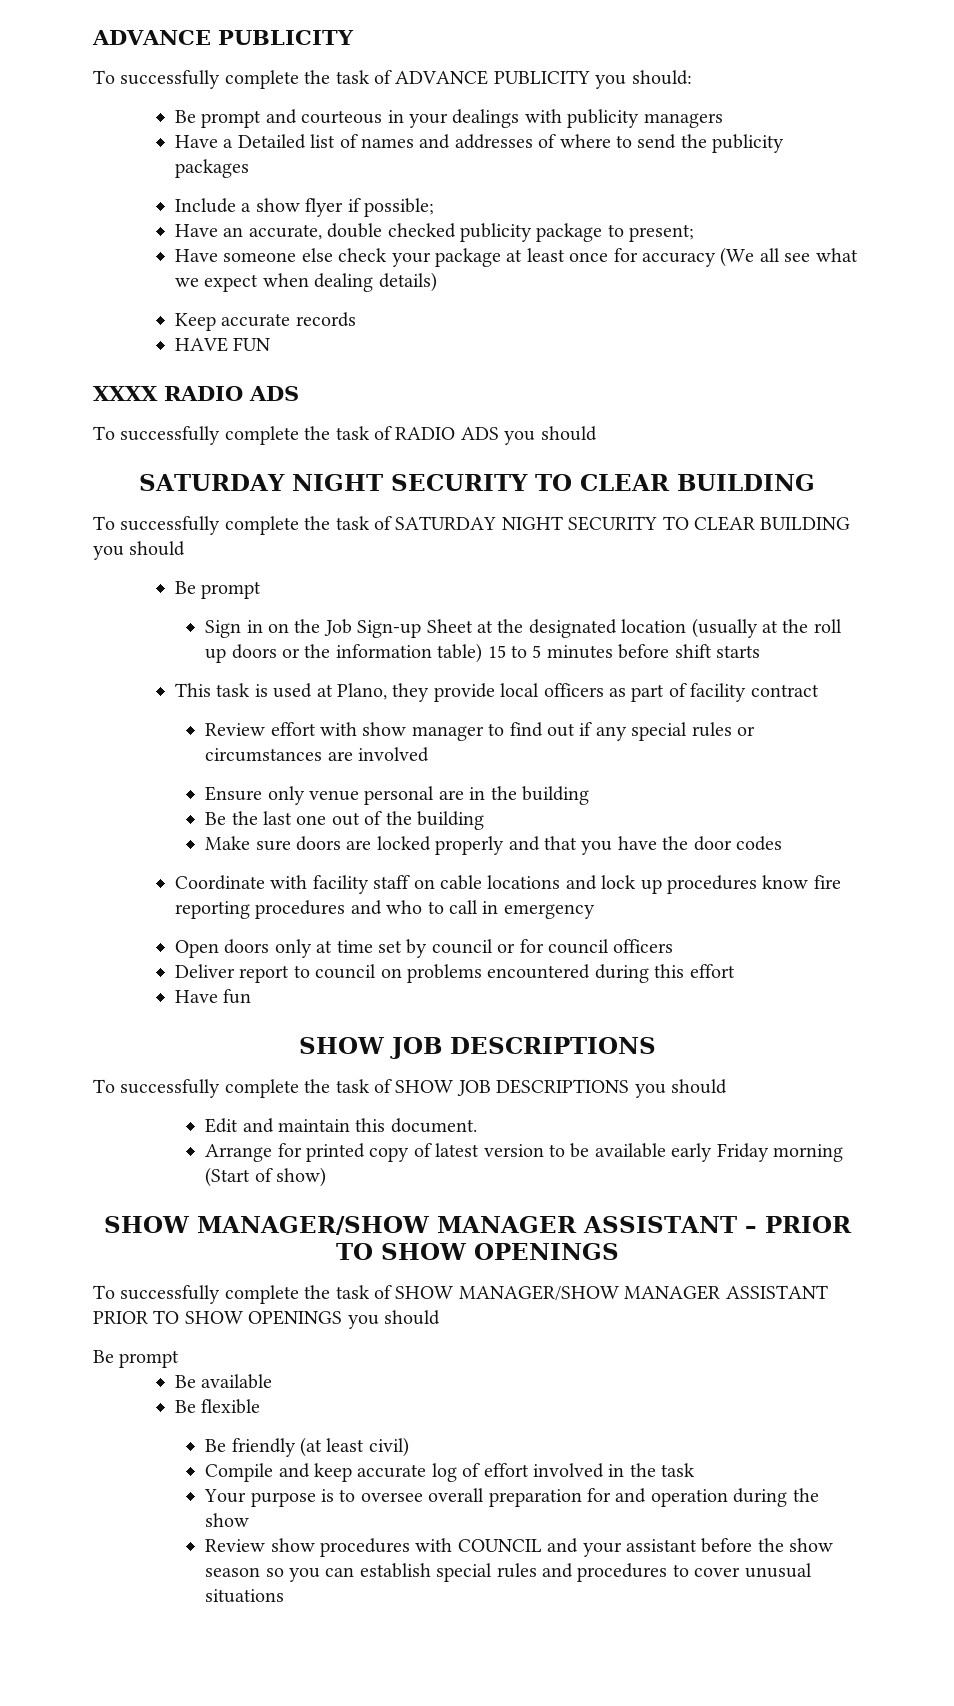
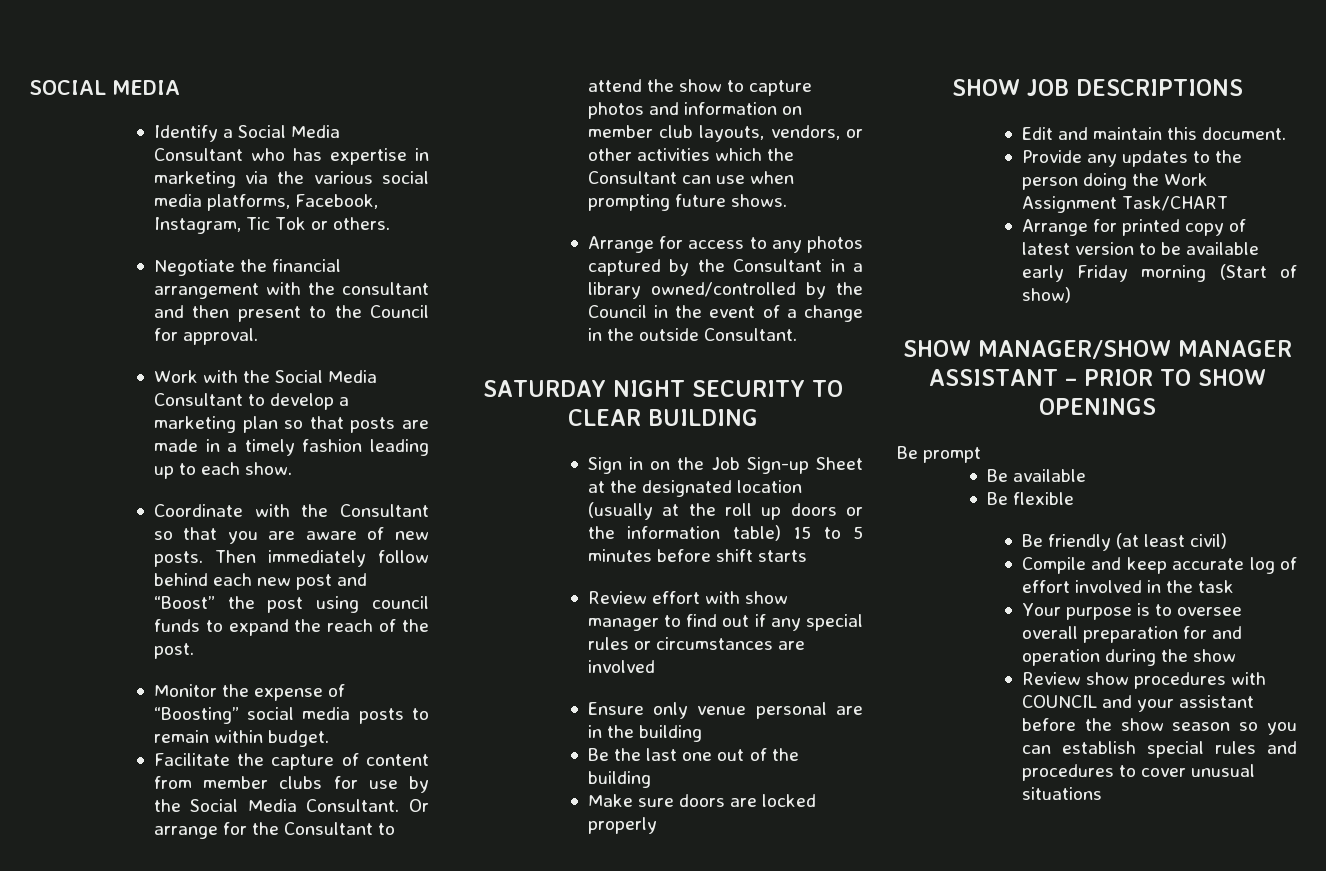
[92,30,354,45] [93,70,692,89] [175,109,723,128] [175,134,785,153] [175,159,250,178] [175,198,435,217] [175,223,695,242] [175,247,858,267] [175,272,437,292] [175,312,356,331] [175,337,271,352] [93,386,299,401] [93,426,597,445] [139,474,815,491] [93,516,851,535] [93,541,186,560] [175,581,262,599] ADVANCE PUBLICITY // To successfully complete the task of ADVANCE PUBLICITY you should: // Be prompt and courteous in your dealings with publicity managers // Have a Detailed list of names and addresses of where to send the publicity packages // Include a show flyer if possible; // Have an accurate, double checked publicity package to present; // Have someone else check your package at least once for accuracy (We all see what we expect when dealing details) // Keep accurate records // HAVE FUN // XXXX RADIO ADS // To successfully complete the task of RADIO ADS you should // SATURDAY NIGHT SECURITY TO CLEAR BUILDING // To successfully complete the task of SATURDAY NIGHT SECURITY TO CLEAR BUILDING you should // Be prompt -> [29,80,180,95] [153,125,341,142] [153,148,429,165] [153,171,429,188] [153,194,379,211] [153,217,391,234] [153,259,342,276] [153,282,429,299] [153,305,430,322] [153,328,259,345] [153,370,378,383] [153,393,350,410] [153,416,429,433] [153,439,430,456] [153,462,293,479] [153,504,429,517] [153,527,430,544] [153,550,429,567] [153,573,368,590] [153,596,429,613] [153,619,429,636] [153,643,194,659] [153,684,346,701] [153,707,429,724] [153,730,330,747] [153,753,429,770] [153,776,429,793] [153,799,429,812] [153,822,396,839] [587,79,813,96] [587,102,803,119] [587,125,863,142] [587,148,795,161] [587,171,795,184] [587,194,788,211] [587,236,863,253] [587,259,863,276] [587,282,863,299] [587,305,863,322] [587,328,798,341] [482,380,844,397] [568,409,758,426] SOCIAL MEDIA // Identify a Social Media Consultant who has expertise in marketing via the various social media platforms, Facebook, Instagram, Tic Tok or others. // Negotiate the financial arrangement with the consultant and then present to the Council for approval. // Work with the Social Media Consultant to develop a marketing plan so that posts are made in a timely fashion leading up to each show. // Coordinate with the Consultant so that you are aware of new posts. Then immediately follow behind each new post and “Boost” the post using council funds to expand the reach of the post. // Monitor the expense of “Boosting” social media posts to remain within budget. // Facilitate the capture of content from member clubs for use by the Social Media Consultant. Or arrange for the Consultant to attend the show to capture photos and information on member club layouts, vendors, or other activities which the Consultant can use when prompting future shows. // Arrange for access to any photos captured by the Consultant in a library owned/controlled by the Council in the event of a change in the outside Consultant. // SATURDAY NIGHT SECURITY TO CLEAR BUILDING
[175,683,819,702] // This task is used at Plano, they provide local officers as part of facility contract -> (808, 556) none
[508,836,782,855] [175,875,841,894] [175,900,595,919] [175,939,674,958] [175,964,735,983] [175,989,252,1004] [298,1037,656,1059] [93,1079,727,1098] and that you have the door codes // Coordinate with facility staff on cable locations and lock up procedures know fire reporting procedures and who to call in emergency // Open doors only at time set by council or for council officers // Deliver report to council on problems encountered during this effort // Have fun // SHOW JOB DESCRIPTIONS // To successfully complete the task of SHOW JOB DESCRIPTIONS you should -> [951,79,1243,96] // SHOW JOB DESCRIPTIONS
(477, 1125) none -> [1021,150,1243,167] [1021,173,1209,190] [1021,196,1229,213] // Provide any updates to the person doing the Work Assignment Task/CHART
[93,1285,828,1304] [93,1310,440,1329] // To successfully complete the task of SHOW MANAGER/SHOW MANAGER ASSISTANT PRIOR TO SHOW OPENINGS you should -> (1156, 406) none

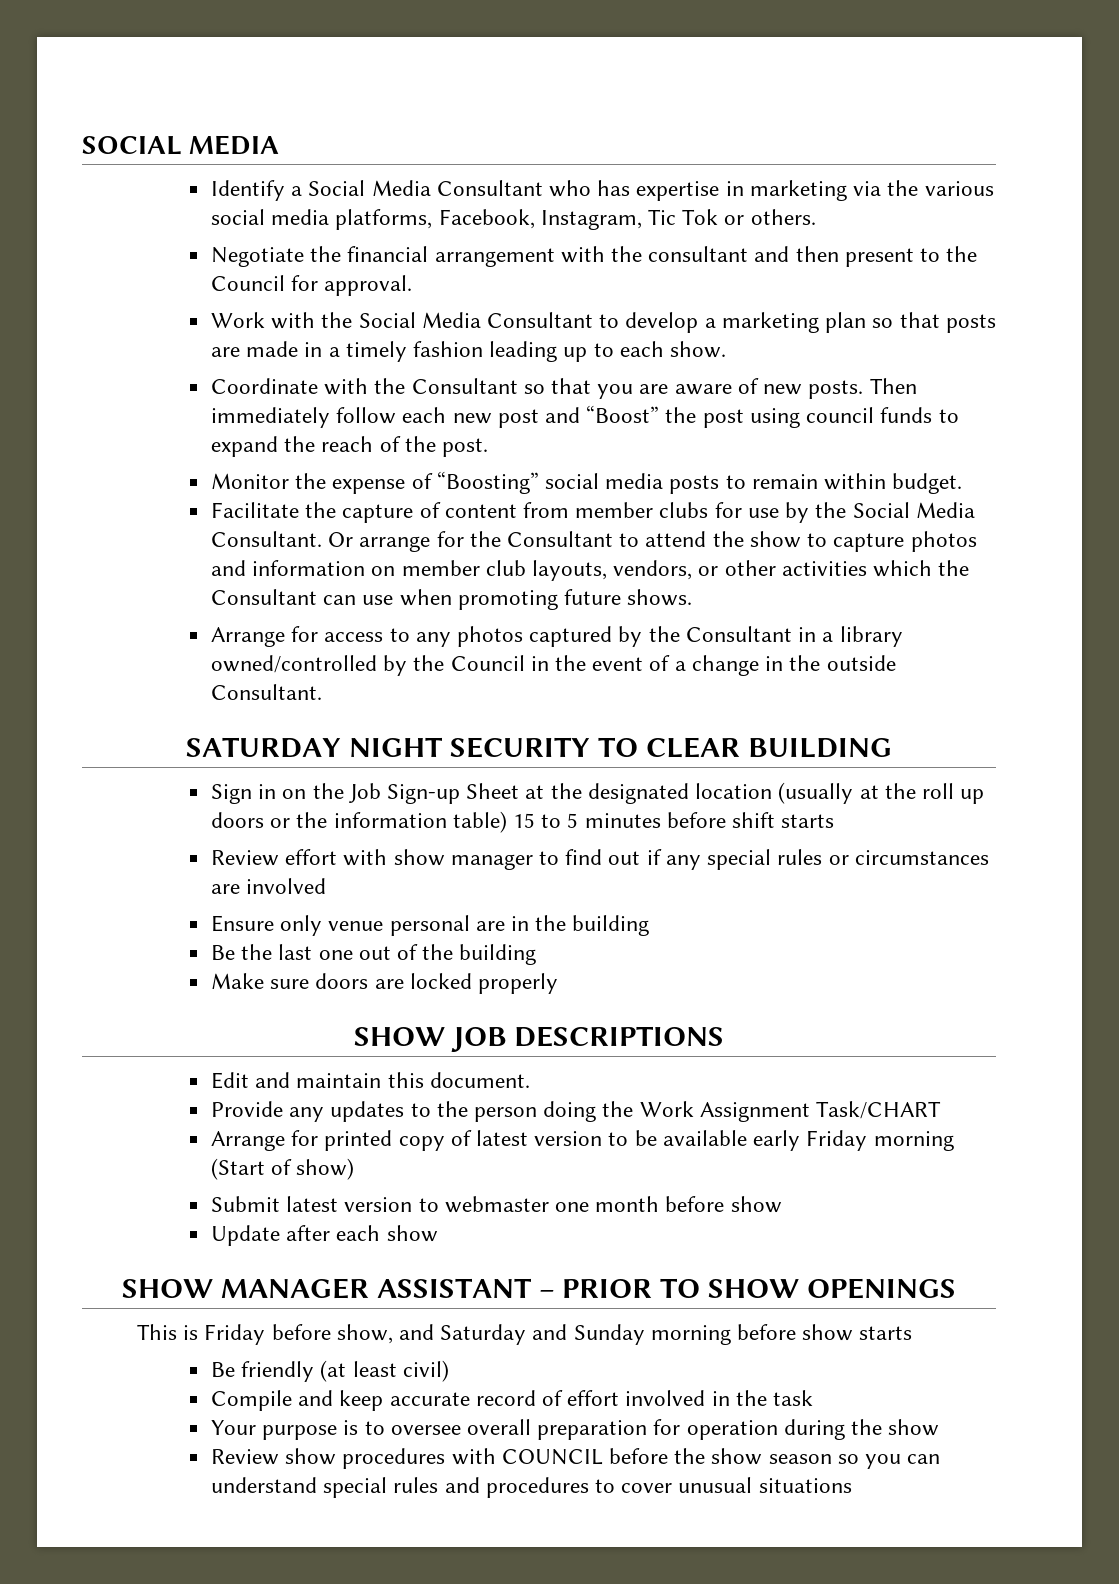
[153,573,208,586] behind -> (397, 415) none
[587,194,670,211] prompting -> [457,590,558,610] promoting
[902,340,1171,359] // SHOW MANAGER/SHOW -> [210,1196,782,1213] [210,1225,438,1246] [122,1279,214,1298] // Submit latest version to webmaster one month before show // Update after each show // SHOW
[897,446,982,463] [987,469,1087,482] [987,492,1075,505] Be prompt // Be available // Be flexible -> [136,1324,913,1345] This is Friday before show, and Saturday and Sunday morning before show starts
[1249,557,1275,574] log -> [475,1390,536,1406] record
[1212,626,1243,639] and -> (681, 1427) none
[1102,695,1255,712] and your assistant -> (603, 1457) none
[1061,741,1136,754] establish -> [210,1477,317,1493] understand

